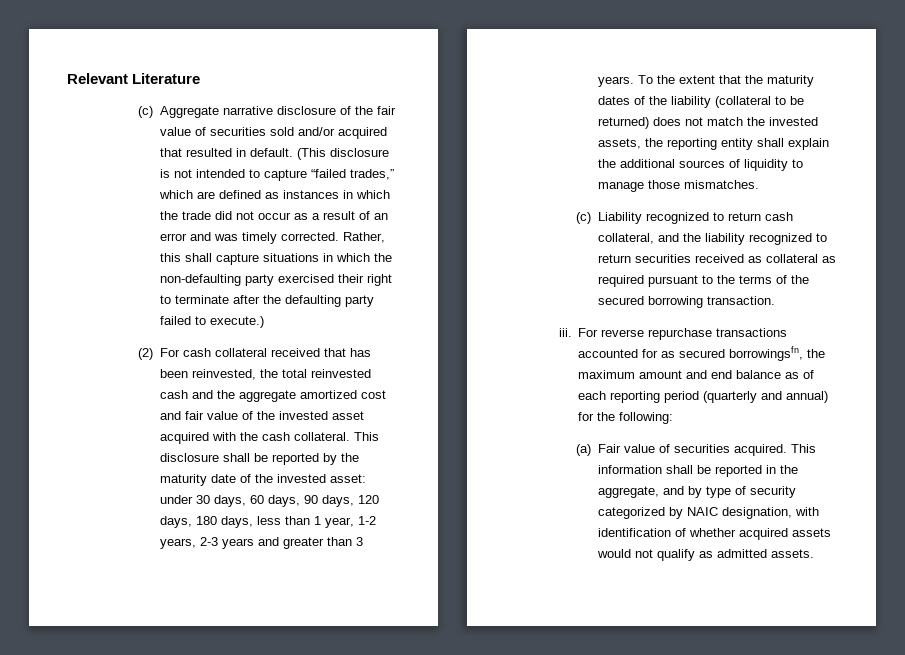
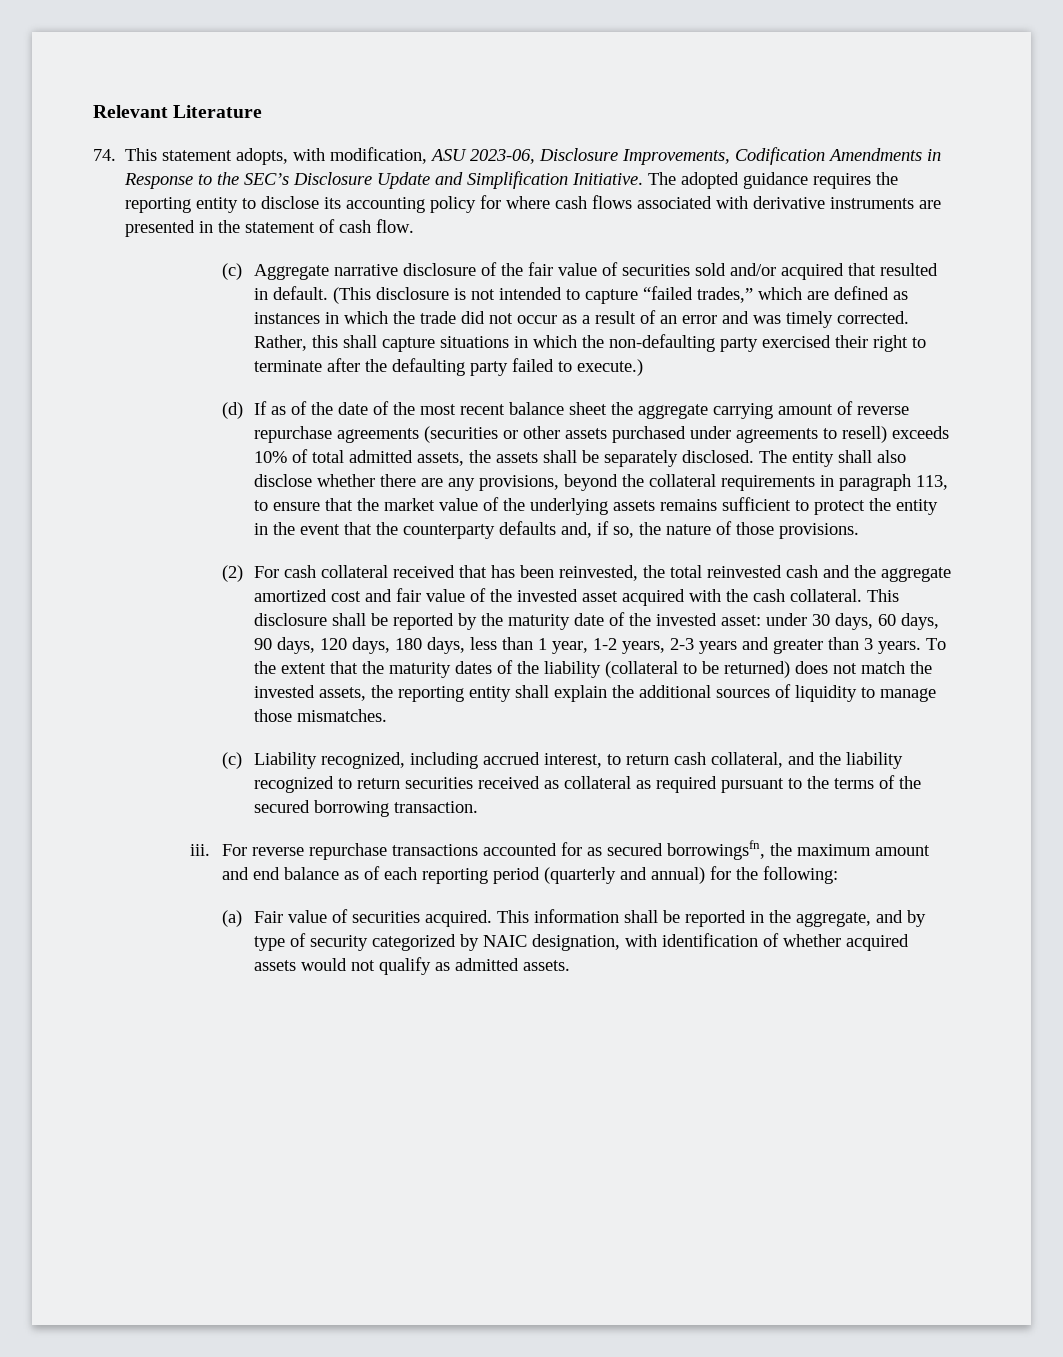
(201, 78) none -> [93,147,942,165] [124,171,899,189] [125,195,942,213] [125,219,415,237] // 74. This statement adopts, with modification, ASU 2023-06, Disclosure Improvements, Codification Amendments in Response to the SEC’s Disclosure Update and Simplification Initiative. The adopted guidance requires the reporting entity to disclose its accounting policy for where cash flows associated with derivative instruments are presented in the statement of cash flow.
(264, 322) none -> [221,401,910,419] [254,426,950,443] [254,449,907,467] [254,474,949,491] [254,497,939,515] [254,521,860,539] // (d) If as of the date of the most recent balance sheet the aggregate carrying amount of reverse repurchase agreements (securities or other assets purchased under agreements to resell) exceeds 10% of total admitted assets, the assets shall be separately disclosed. The entity shall also disclose whether there are any provisions, beyond the collateral requirements in paragraph 113, to ensure that the market value of the underlying assets remains sufficient to protect the entity in the event that the counterparty defaults and, if so, the nature of those provisions.
[645,212,709,224] recognized -> [321,752,603,769] recognized, including accrued interest,

